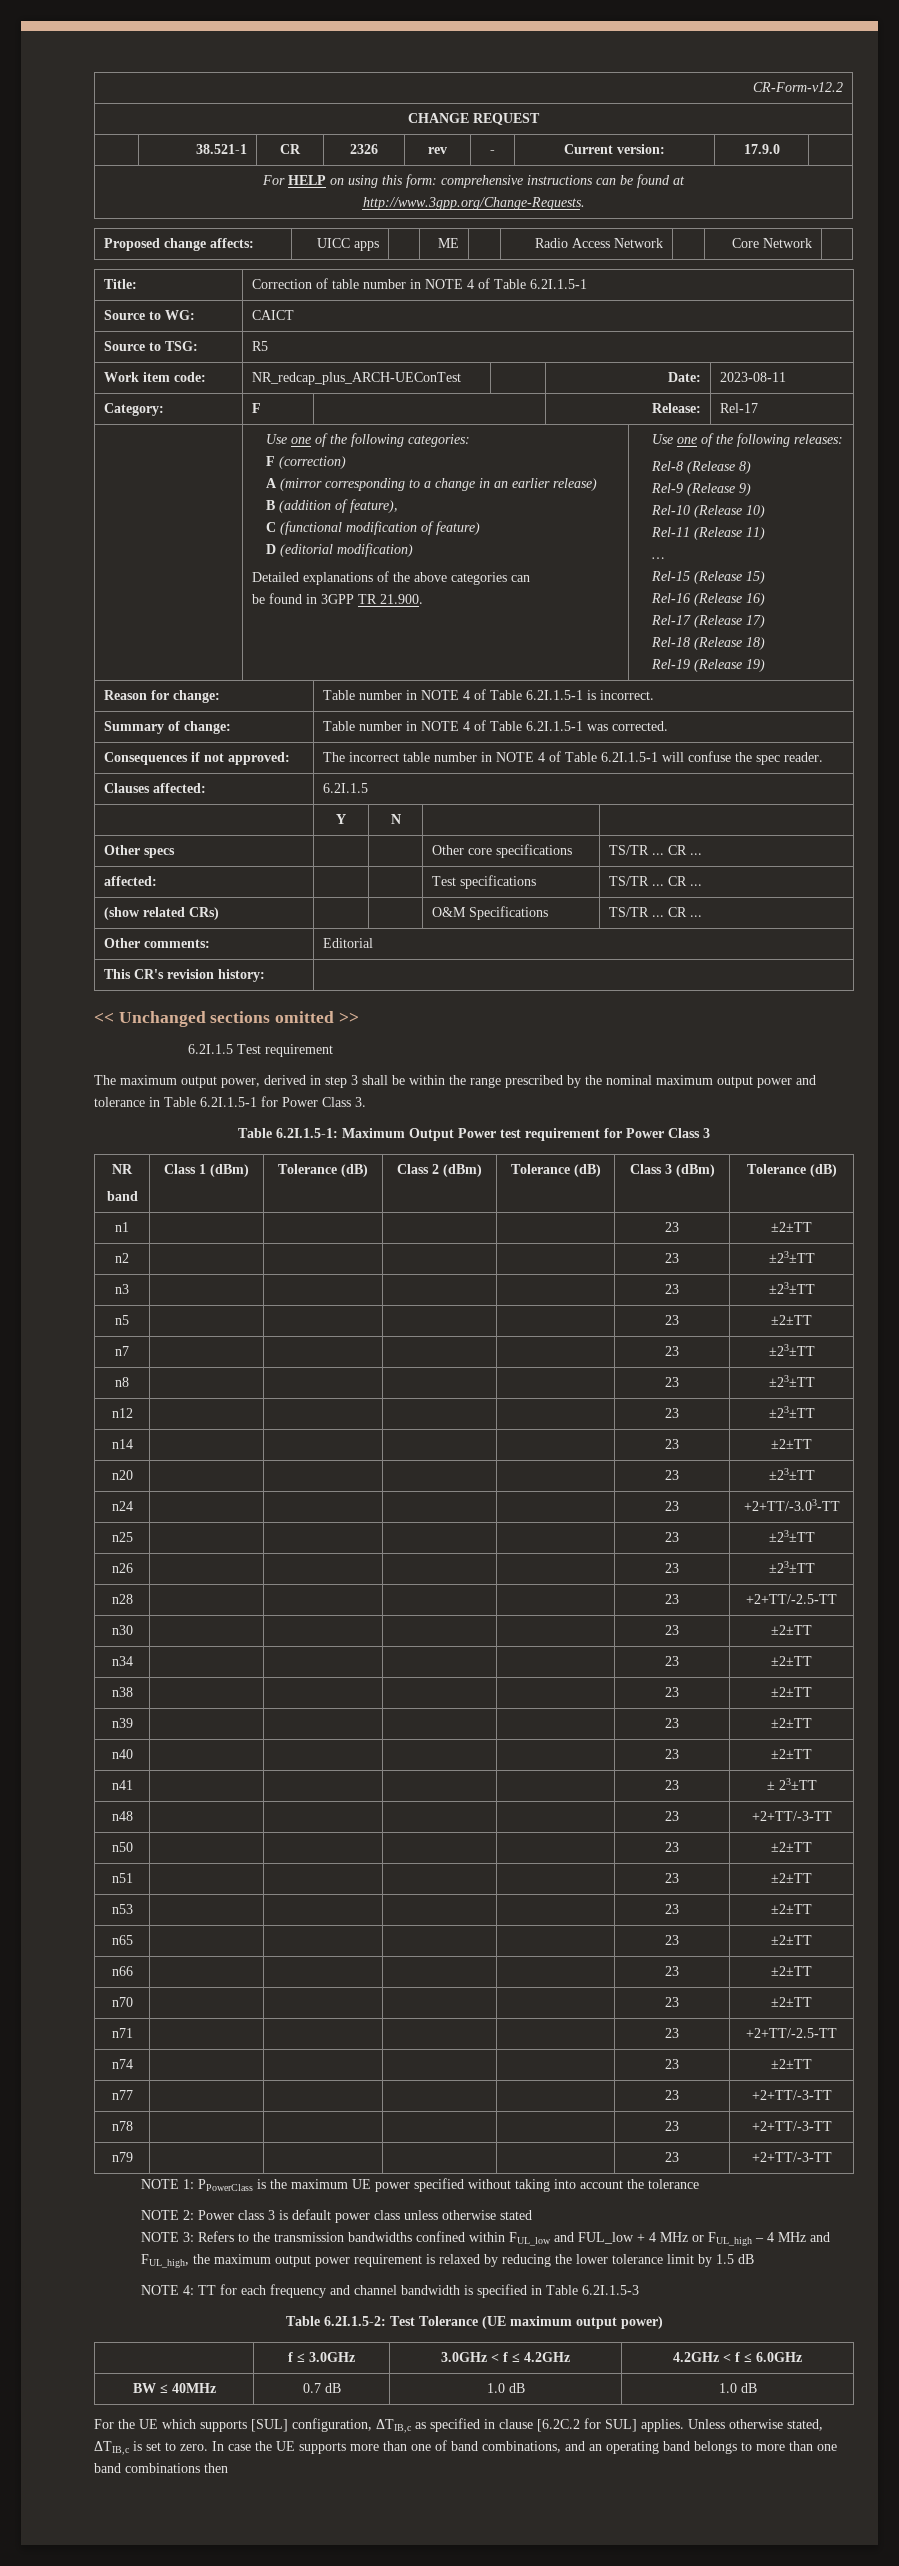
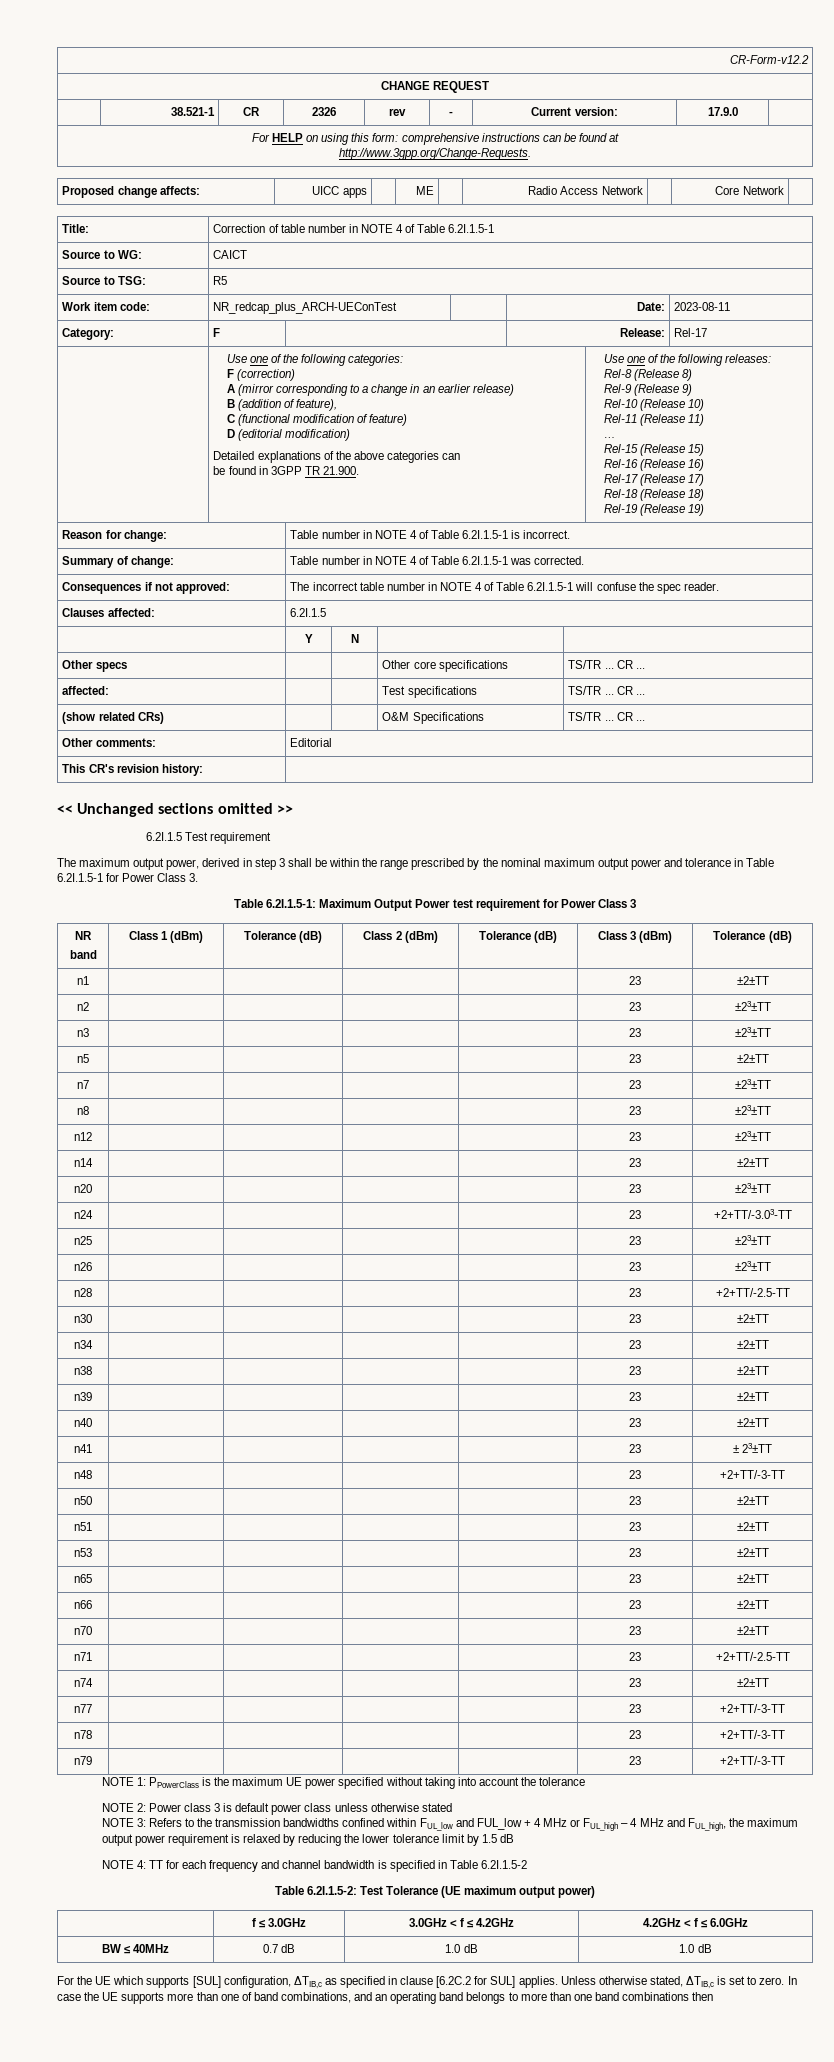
[581,2285,639,2295] 6.2I.1.5-3 -> [480,1860,527,1869] 6.2I.1.5-2

